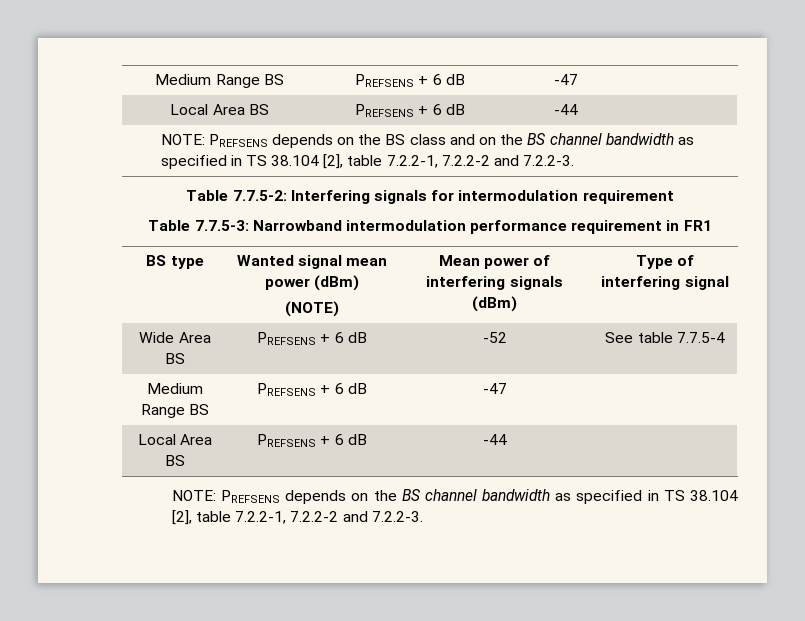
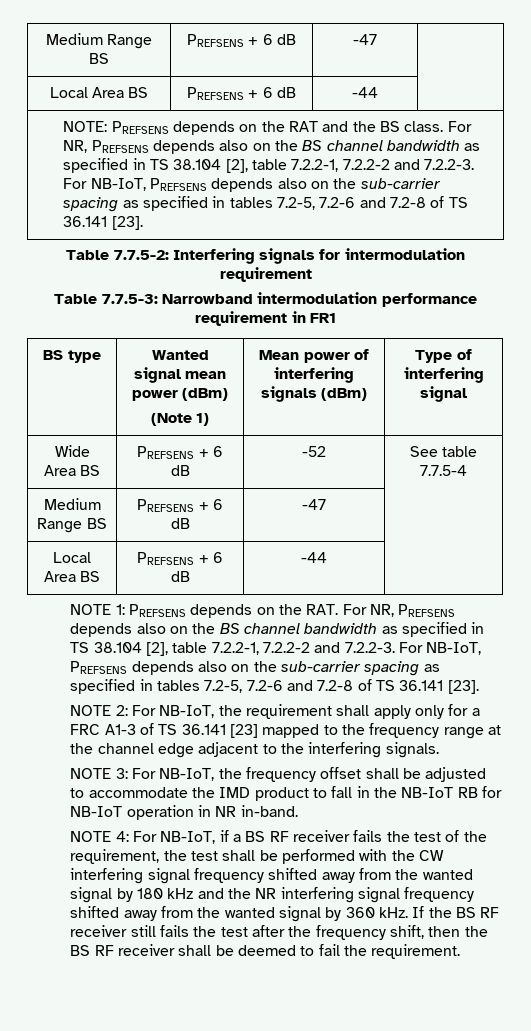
[385,134,475,145] BS class and -> [288,121,472,132] [63,140,249,154] RAT and the BS class. For NR, PREFSENS depends also
(575, 160) none -> [63,178,441,192] [63,196,468,212] [63,216,143,230] For NB-IoT, PREFSENS depends also on the sub-carrier spacing as specified in tables 7.2-5, 7.2-6 and 7.2-8 of TS 36.141 [23].
[285,301,339,317] (NOTE) -> [150,413,210,426] (Note 1)
[171,490,397,504] NOTE: PREFSENS depends on the -> [70,604,456,618] [70,623,216,637] NOTE 1: PREFSENS depends on the RAT. For NR, PREFSENS depends also on the
(423, 516) none -> [399,642,482,655] [70,661,440,676] [70,679,479,694] [70,704,480,719] [70,723,501,739] [70,742,439,758] [70,767,487,782] [70,786,502,801] [70,805,298,820] [70,830,487,844] [70,849,445,864] [70,868,473,884] [70,887,475,903] [70,906,500,922] [70,925,488,940] [70,944,461,959] For NB-IoT, PREFSENS depends also on the sub-carrier spacing as specified in tables 7.2-5, 7.2-6 and 7.2-8 of TS 36.141 [23]. // NOTE 2: For NB-IoT, the requirement shall apply only for a FRC A1-3 of TS 36.141 [23] mapped to the frequency range at the channel edge adjacent to the interfering signals. // NOTE 3: For NB-IoT, the frequency offset shall be adjusted to accommodate the IMD product to fall in the NB-IoT RB for NB-IoT operation in NR in-band. // NOTE 4: For NB-IoT, if a BS RF receiver fails the test of the requirement, the test shall be performed with the CW interfering signal frequency shifted away from the wanted signal by 180 kHz and the NR interfering signal frequency shifted away from the wanted signal by 360 kHz. If the BS RF receiver still fails the test after the frequency shift, then the BS RF receiver shall be deemed to fail the requirement.

